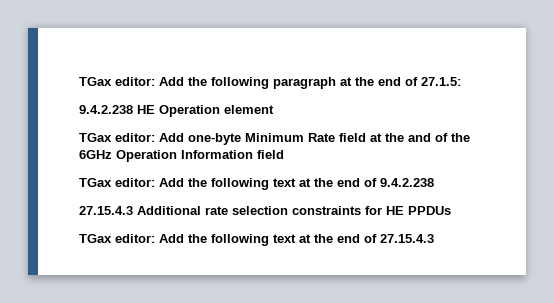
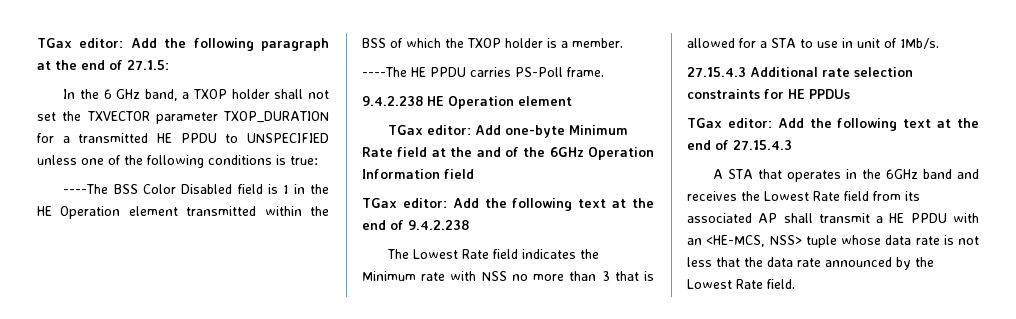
(461, 81) none -> [63,89,329,101] [37,111,329,124] [37,133,329,143] [37,155,318,168] [63,184,329,194] [37,206,329,219] [362,38,623,48] [362,67,604,77] // In the 6 GHz band, a TXOP holder shall not set the TXVECTOR parameter TXOP_DURATION for a transmitted HE PPDU to UNSPECIFIED unless one of the following conditions is true: // ----The BSS Color Disabled field is 1 in the HE Operation element transmitted within the BSS of which the TXOP holder is a member. // ----The HE PPDU carries PS-Poll frame.
(434, 182) none -> [387,249,600,259] [362,271,654,281] [687,38,939,49] // The Lowest Rate field indicates the Minimum rate with NSS no more than 3 that is allowed for a STA to use in unit of 1Mb/s.
(434, 238) none -> [713,169,979,182] [687,191,920,201] [687,213,979,223] [687,235,979,248] [687,257,934,270] [687,279,795,289] // A STA that operates in the 6GHz band and receives the Lowest Rate field from its associated AP shall transmit a HE PPDU with an <HE-MCS, NSS> tuple whose data rate is not less that the data rate announced by the Lowest Rate field.

